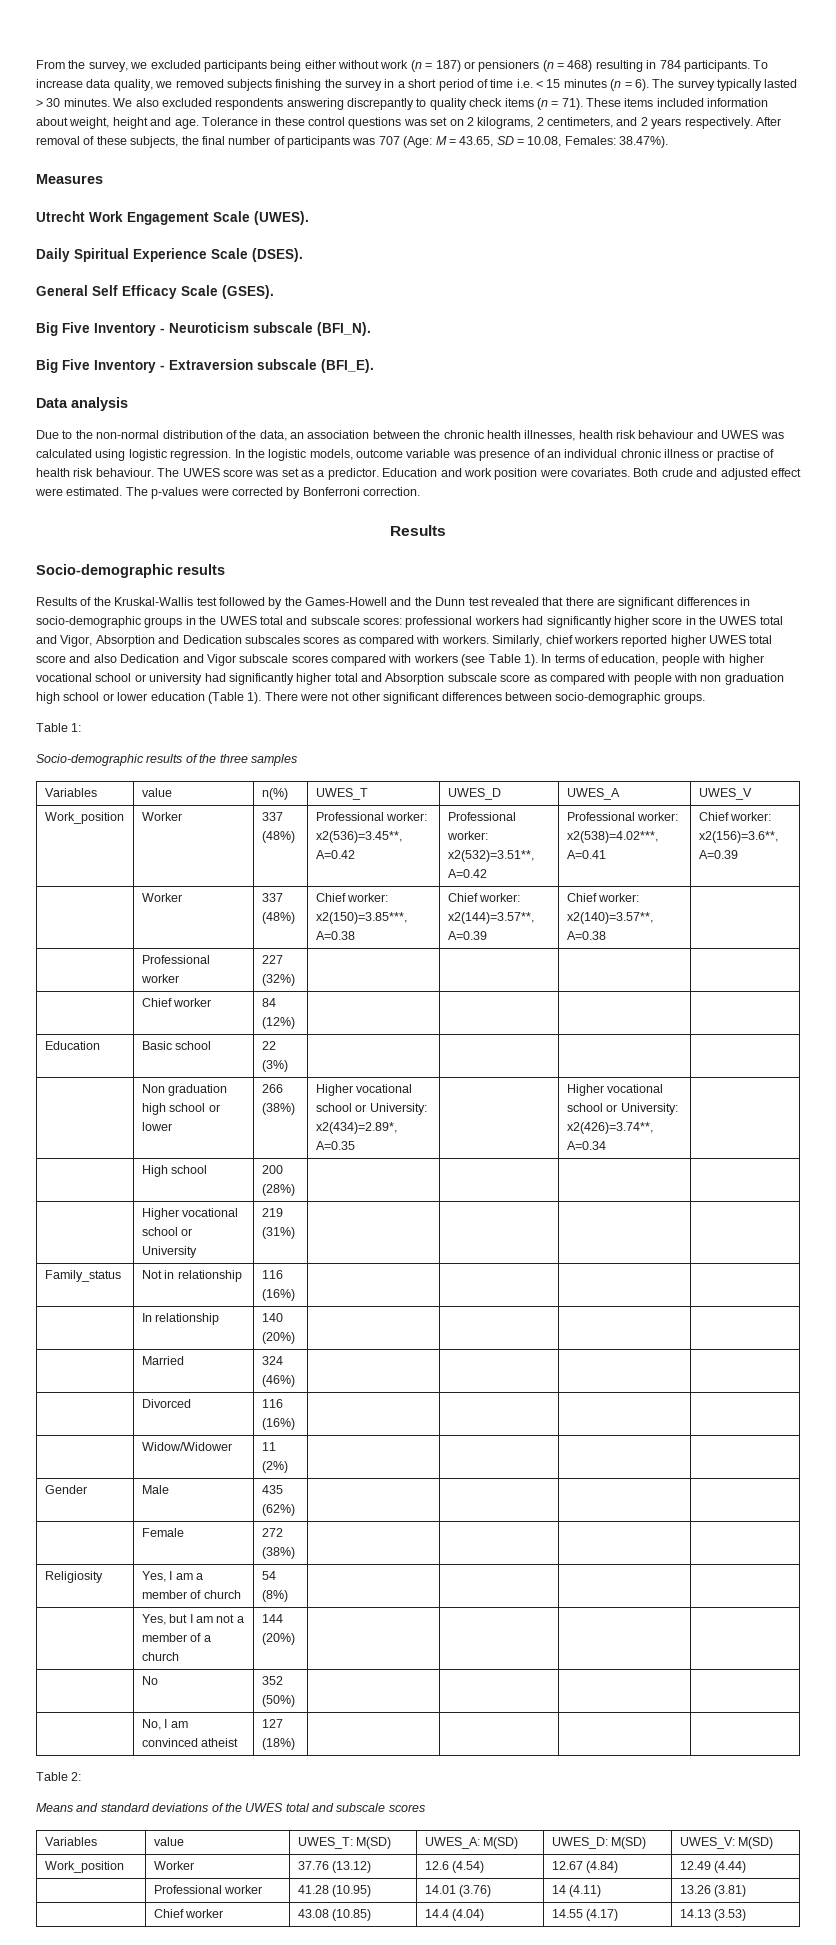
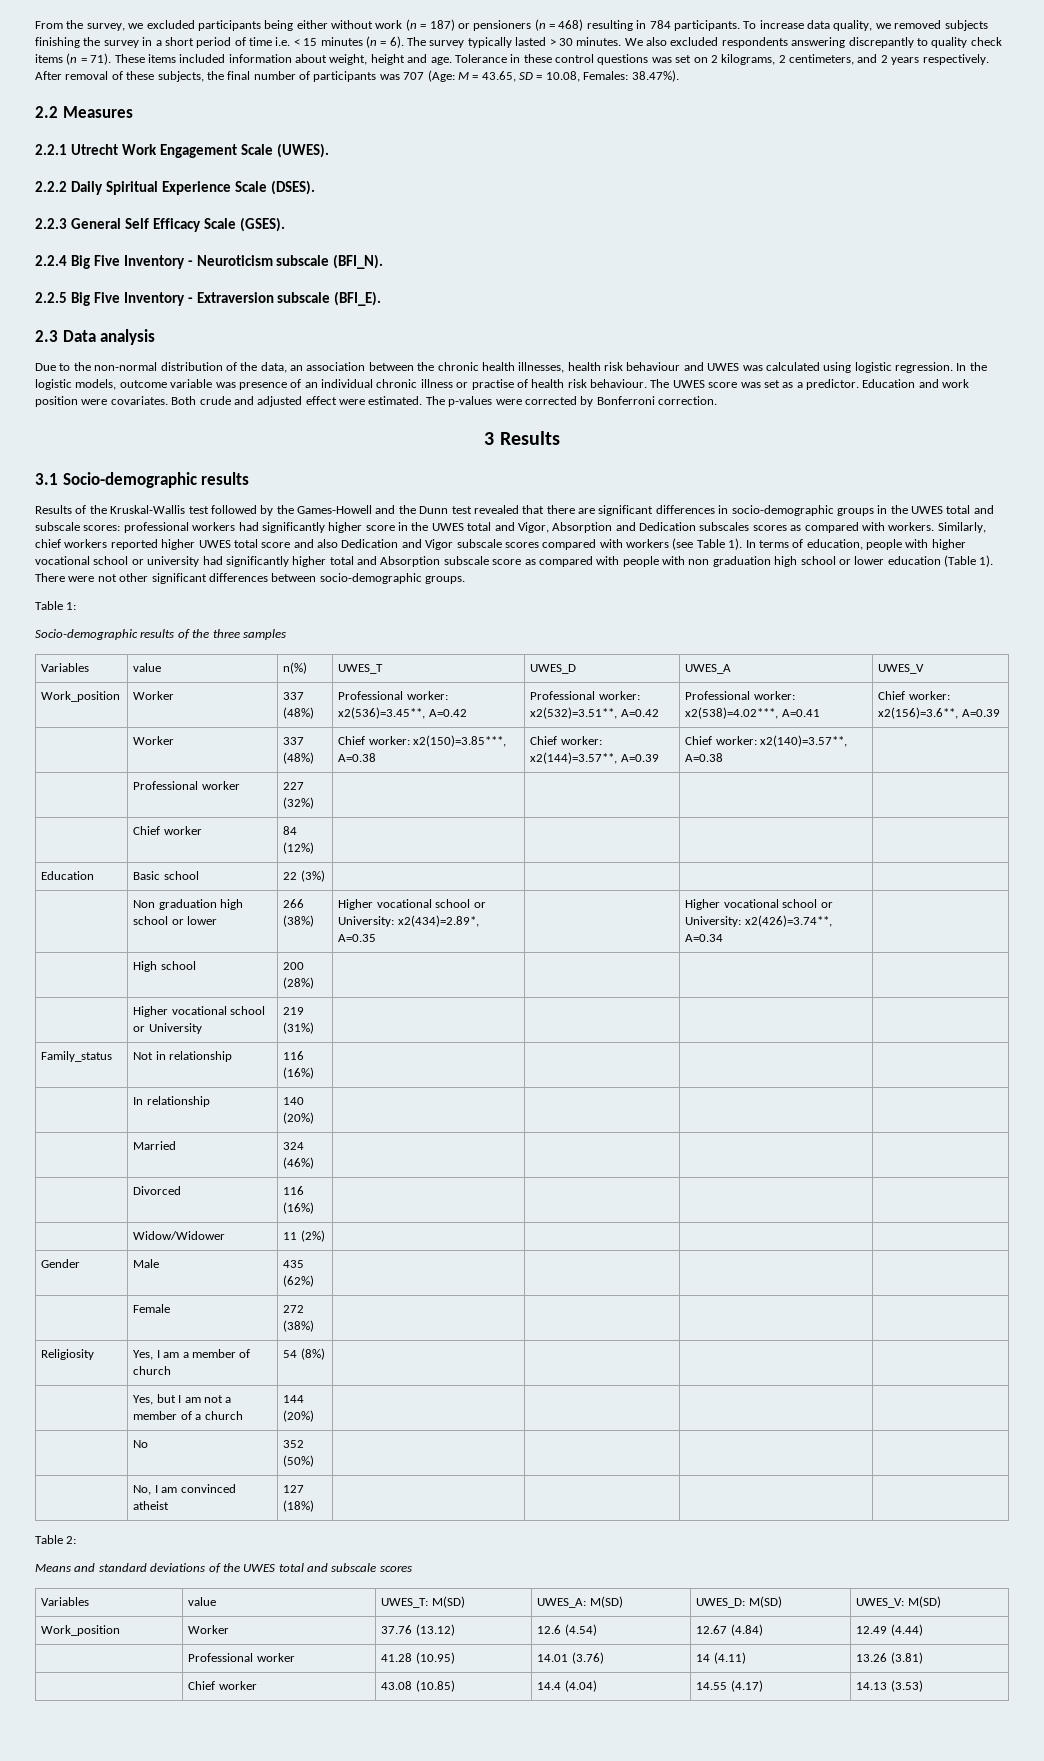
(669, 142) none -> [35,106,58,118] 2.2
(103, 179) none -> [35,144,67,155] 2.2.1
(309, 218) none -> [35,181,67,192] 2.2.2
(303, 255) none -> [35,218,67,229] 2.2.3
(274, 292) none -> [35,255,67,266] 2.2.4
(371, 329) none -> [35,292,67,303] 2.2.5
(374, 366) none -> [35,330,58,342] 2.3
(420, 491) none -> [484,432,495,445] 3
(446, 530) none -> [35,473,58,485] 3.1

